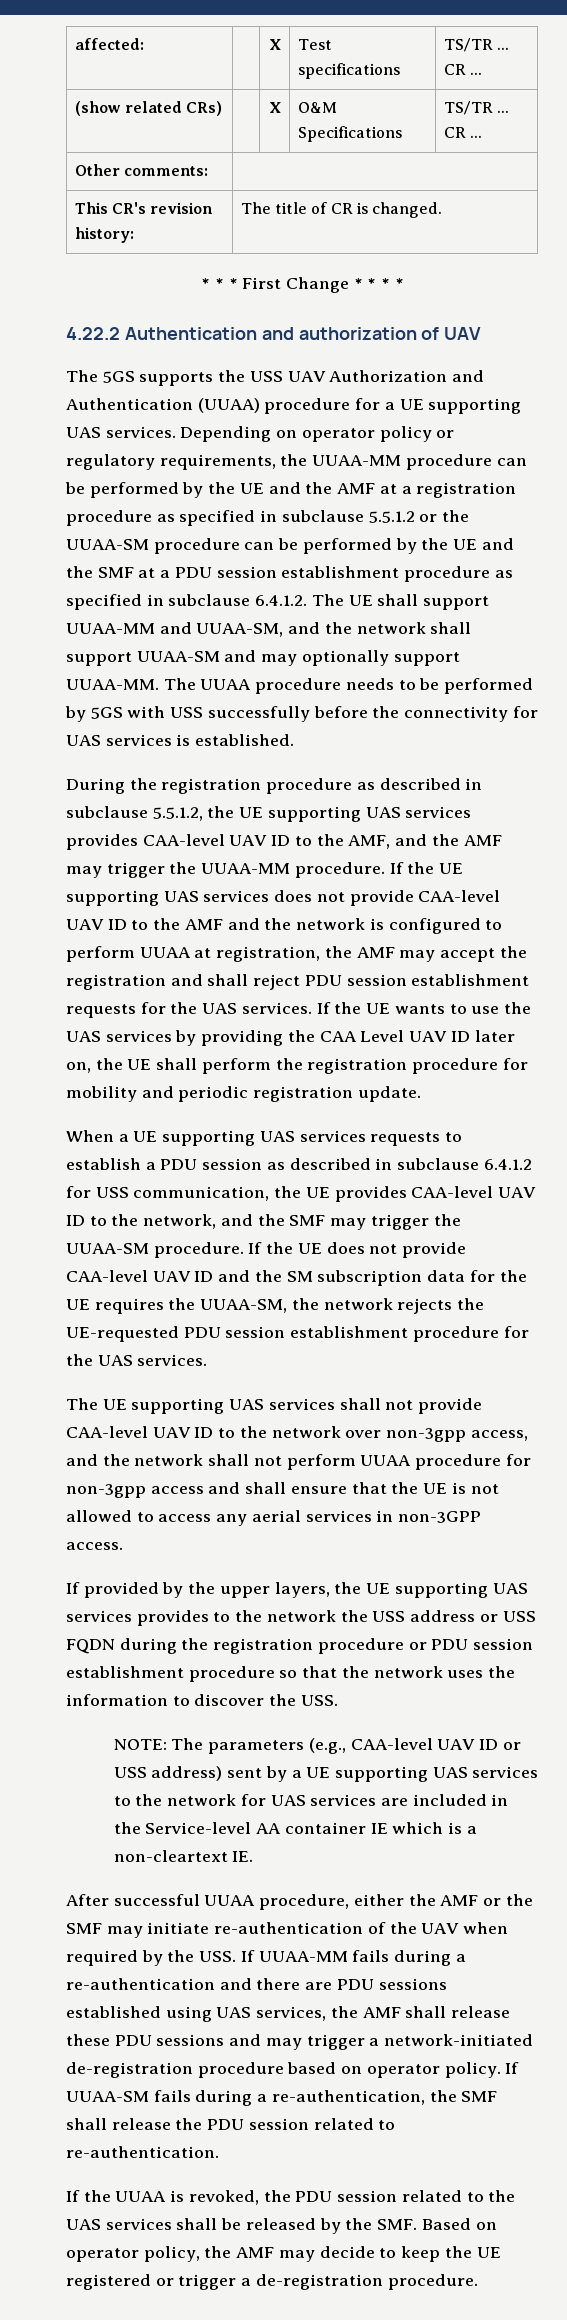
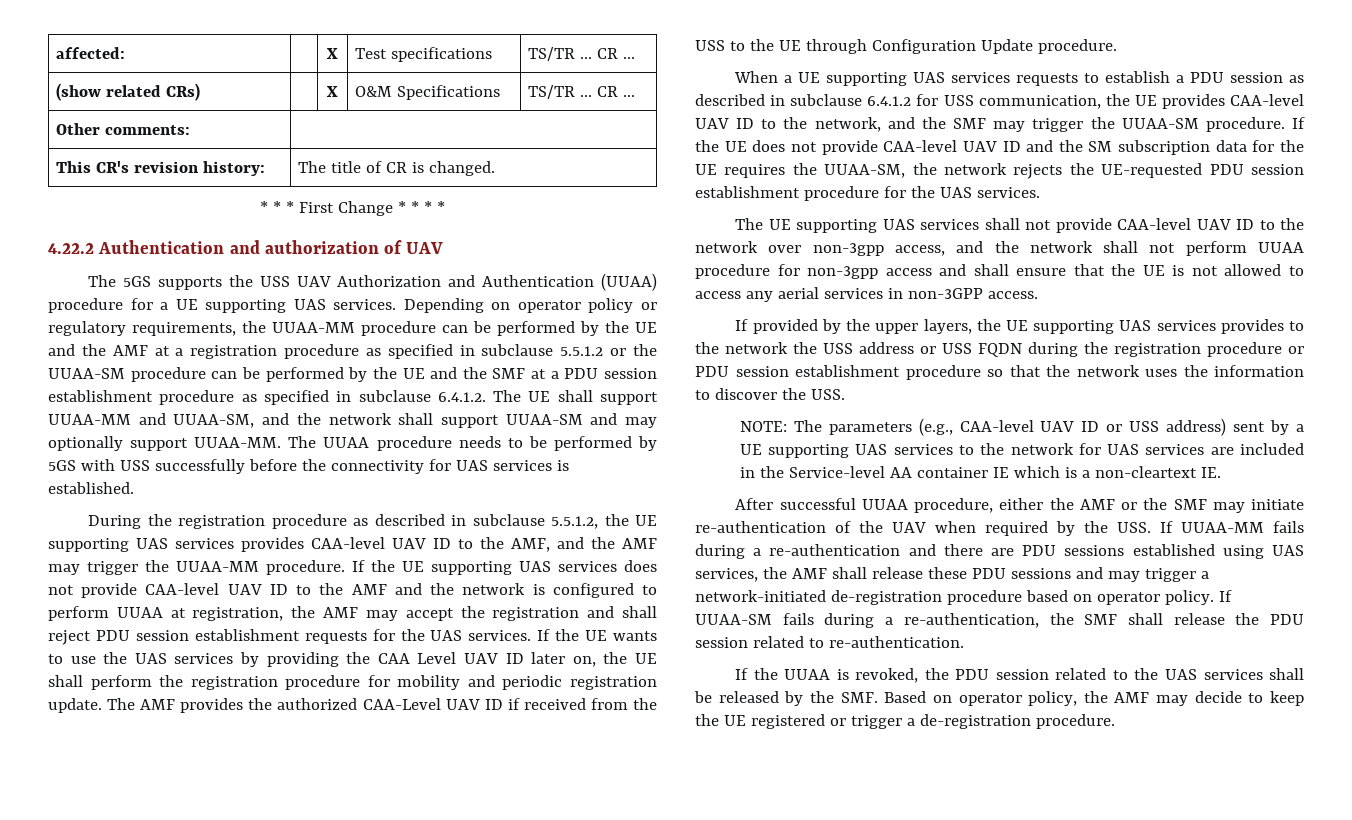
(421, 1094) none -> [107,698,657,713] [695,39,1117,54] The AMF provides the authorized CAA-Level UAV ID if received from the USS to the UE through Configuration Update procedure.

